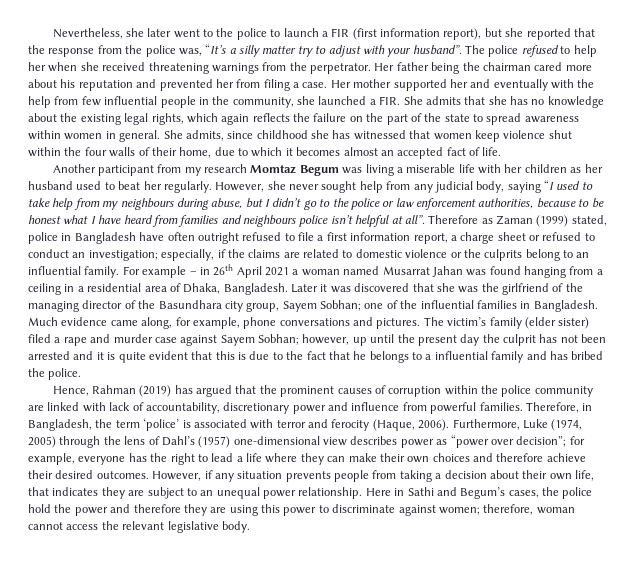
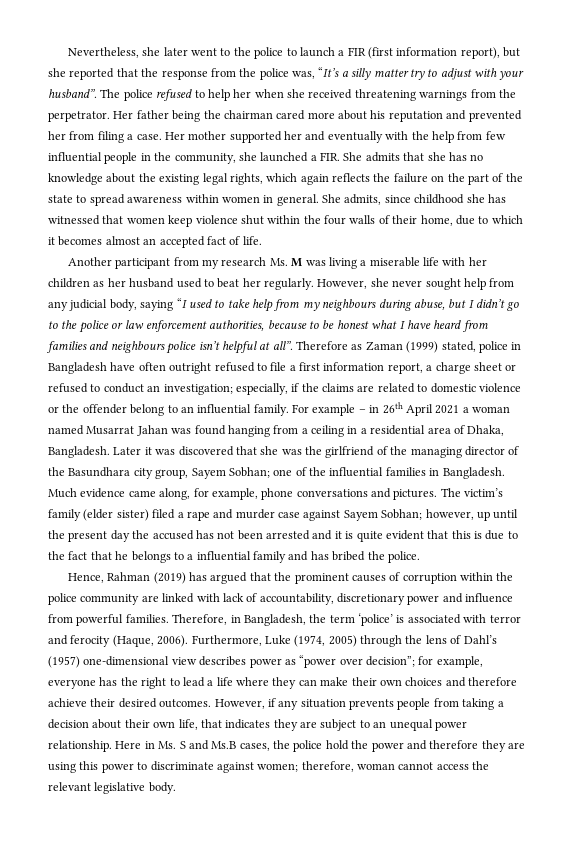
[250,165,339,176] Momtaz Begum -> [269,258,303,267] Ms. M
[484,249,523,261] culprits -> [82,404,127,414] offender
[503,334,536,346] culprit -> [152,530,194,540] accused
[407,487,506,499] Sathi and Begum’s -> [158,740,237,750] Ms. S and Ms.B

